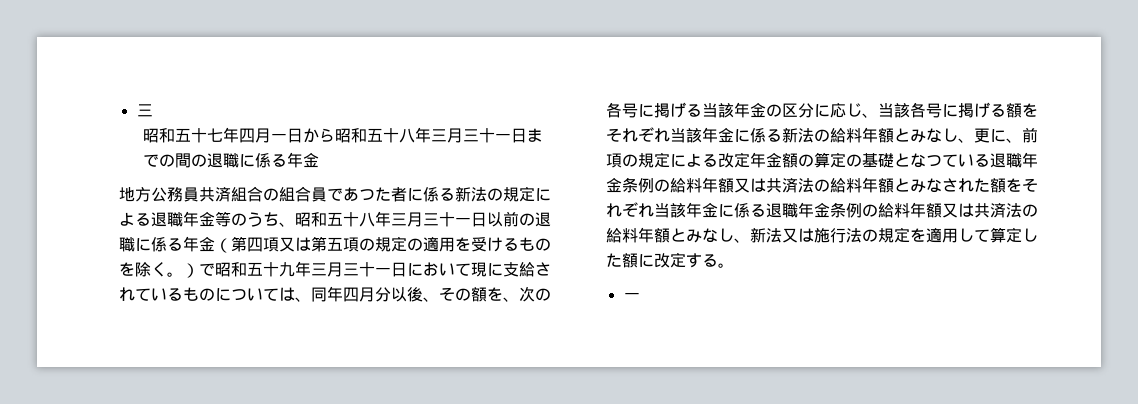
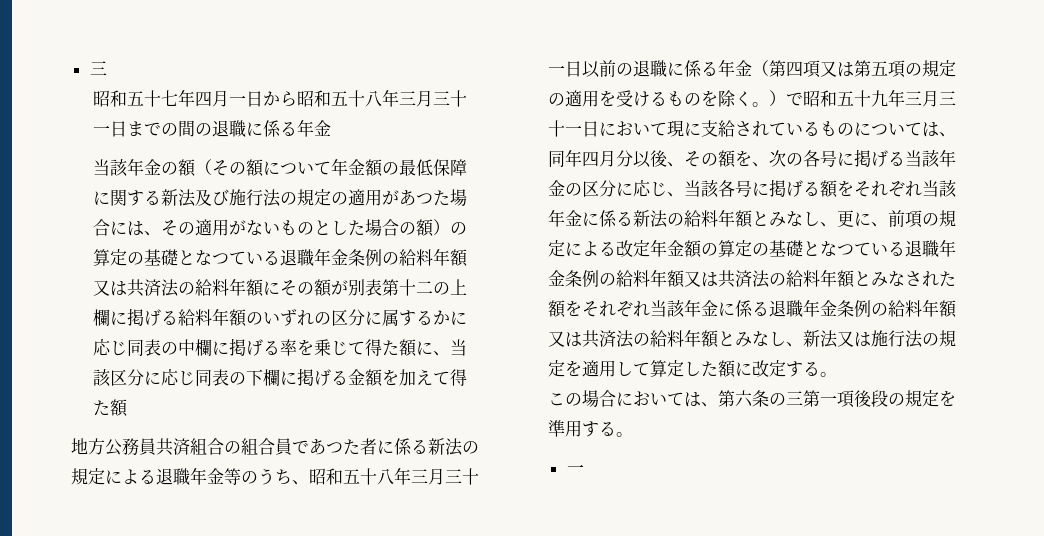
(319, 160) none -> [93,158,468,177] [93,189,468,207] [93,219,468,237] [93,248,469,267] [93,278,468,297] [93,308,468,327] [93,338,468,357] [93,368,468,387] [93,399,129,417] // 当該年金の額（その額について年金額の最低保障に関する新法及び施行法の規定の適用があつた場合には、その適用がないものとした場合の額）の算定の基礎となつている退職年金条例の給料年額又は共済法の給料年額にその額が別表第十二の上欄に掲げる給料年額のいずれの区分に属するかに応じ同表の中欄に掲げる率を乗じて得た額に、当該区分に応じ同表の下欄に掲げる金額を加えて得た額
(735, 265) none -> [548,390,957,408] [548,420,634,437] // この場合においては、第六条の三第一項後段の規定を準用する。

